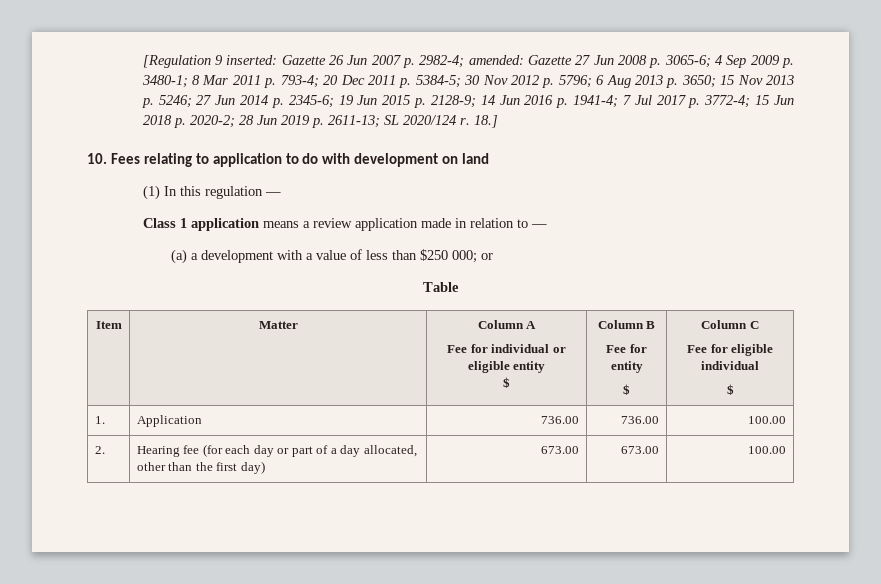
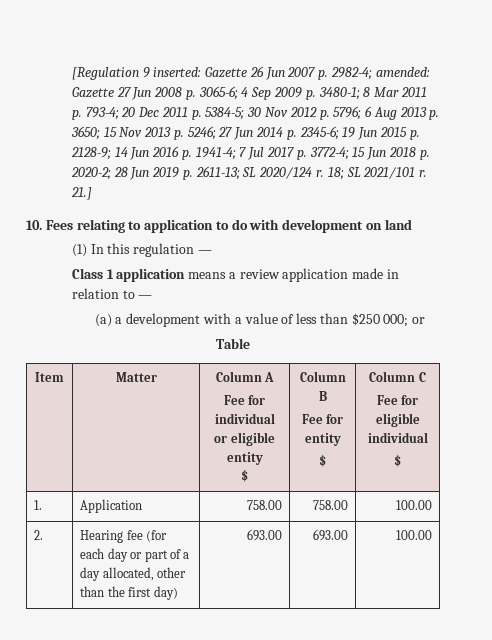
[473,115,498,128] 18.] -> [327,167,428,180] [70,187,92,200] 18; SL 2021/101 r. 21.]
[541,416,580,424] [621,416,660,424] 736.00 | 736.00 -> [246,500,282,510] [312,500,348,510] 758.00 | 758.00
[541,446,580,454] [621,446,660,454] 673.00 | 673.00 -> [246,529,282,541] [312,529,348,541] 693.00 | 693.00

